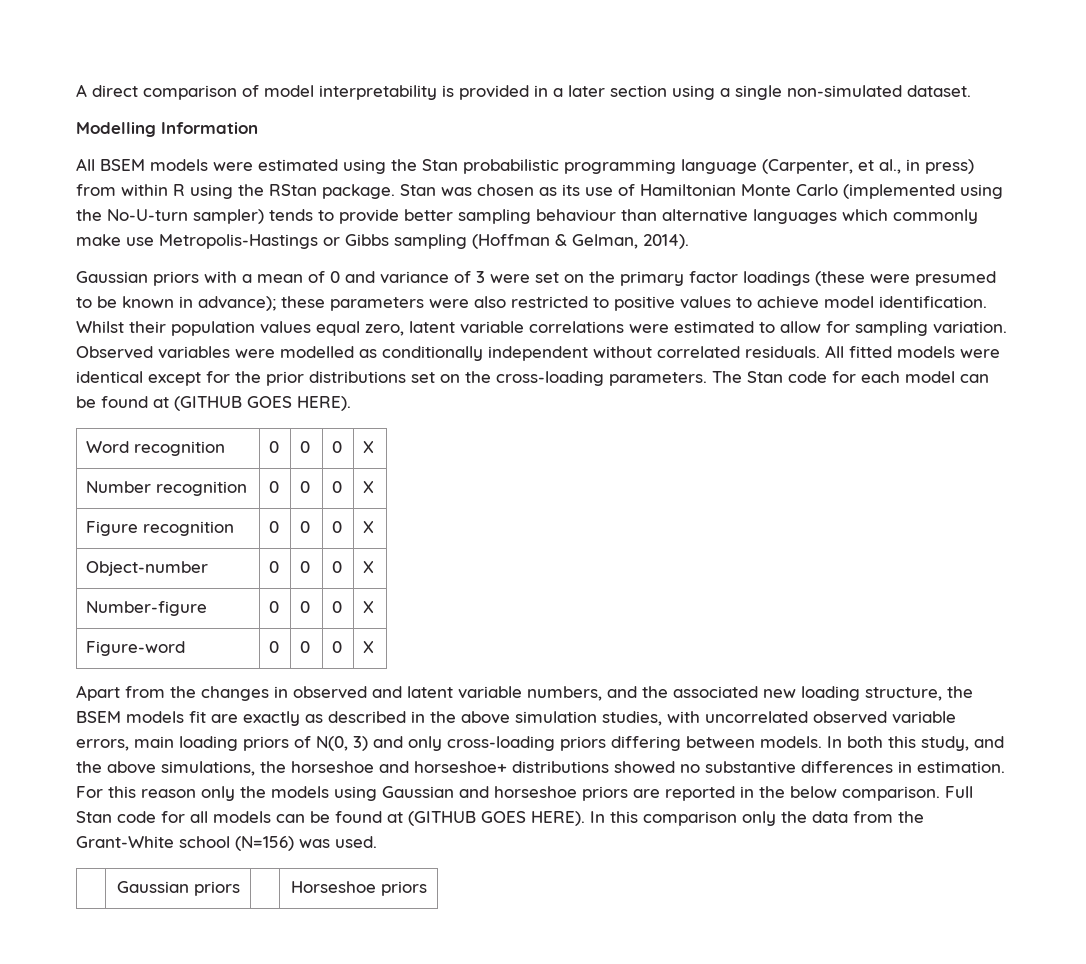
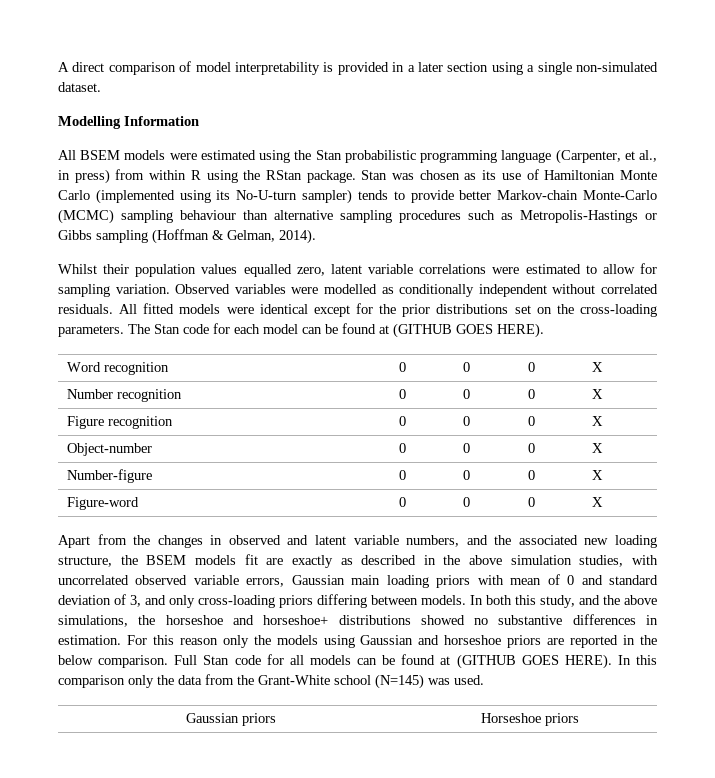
[76,209,102,221] the -> [216,190,231,200] its
(453, 215) none -> [497,190,657,200] [58,209,114,224] Markov-chain Monte-Carlo (MCMC)
[753,209,978,224] [76,234,154,246] languages which commonly make use -> [340,210,513,223] sampling procedures such as
[76,271,996,286] [76,296,987,311] Gaussian priors with a mean of 0 and variance of 3 were set on the primary factor loadings (these were presumed to be known in advance); these parameters were also restricted to positive values to achieve model identification. -> (316, 236) none
[316,321,360,336] equal -> [243,264,292,277] equalled
(129, 745) none -> [291,575,345,585] Gaussian
[294,736,368,751] of N(0, 3) -> [477,574,658,585] [58,594,141,607] with mean of 0 and standard deviation of 3,
[235,836,294,851] (N=156) -> [375,674,424,689] (N=145)

